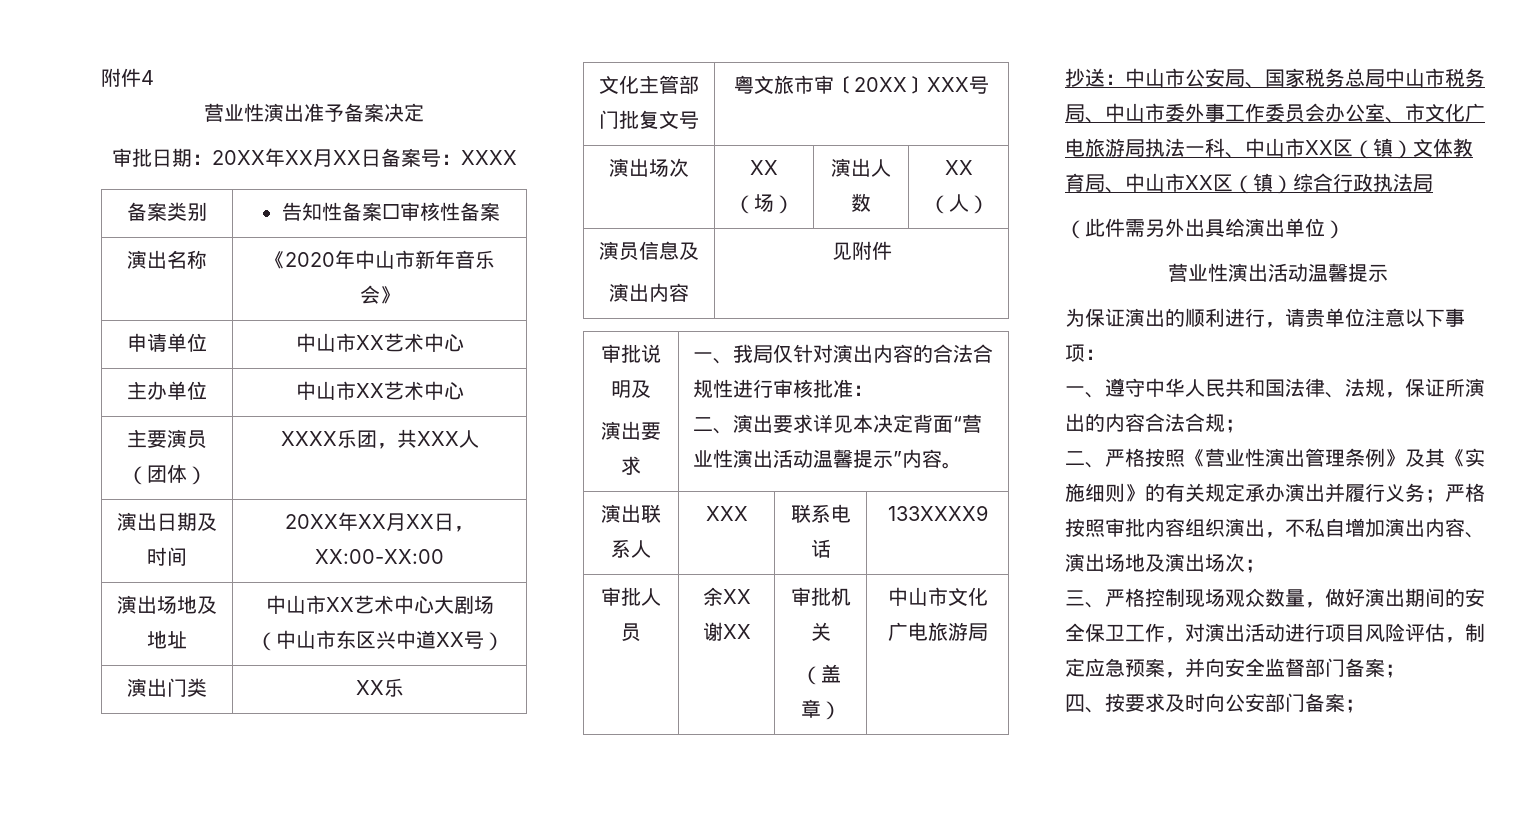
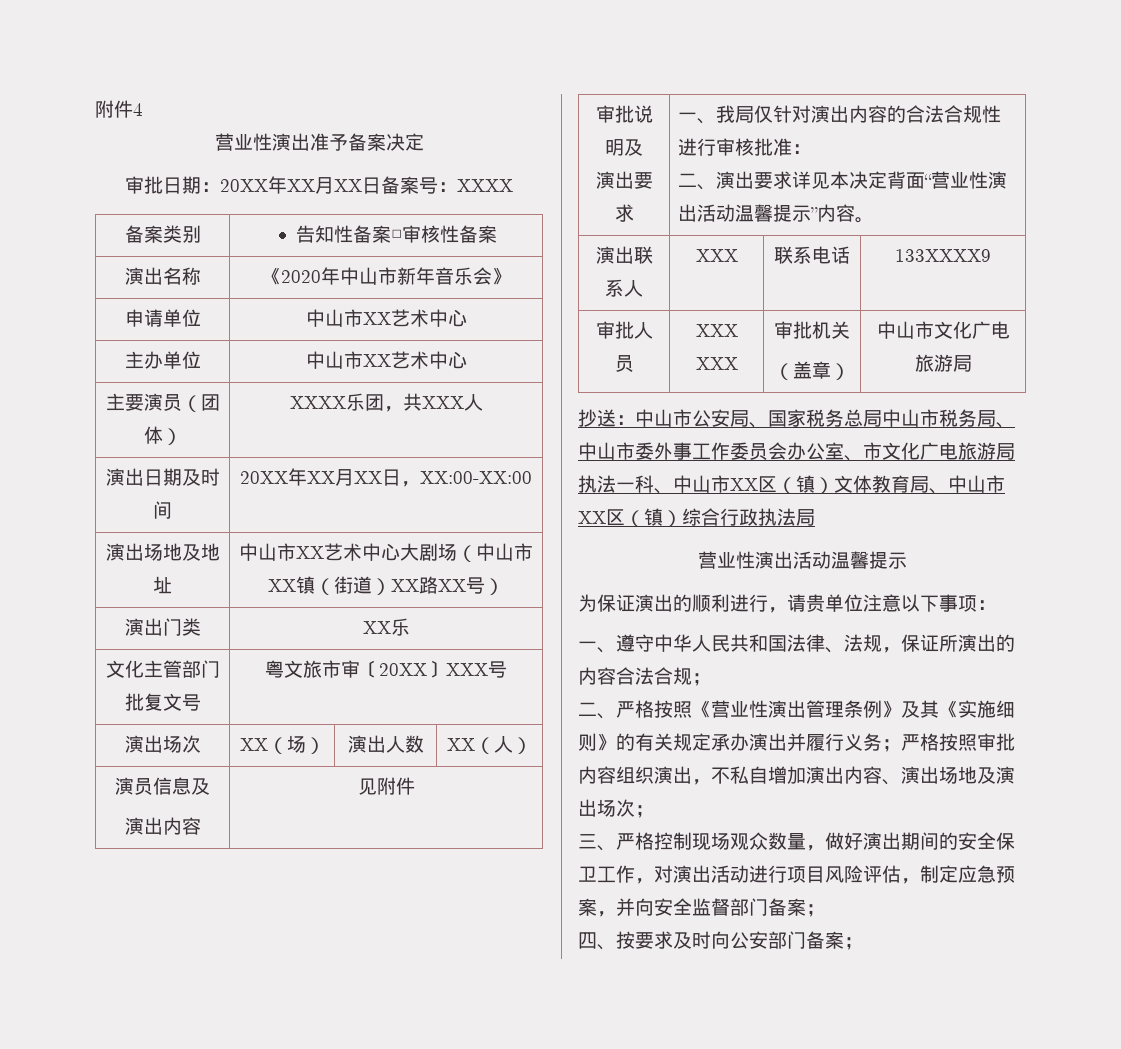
[335,630,436,649] 东区兴中道 -> [268,576,438,595] XX镇（街道）XX路
[702,587,751,606] [702,622,751,641] 余XX谢XX -> [695,324,738,337] [695,357,738,370] XXX XXX
[1065,218,1345,239] // （此件需另外出具给演出单位） -> (815, 517) none

